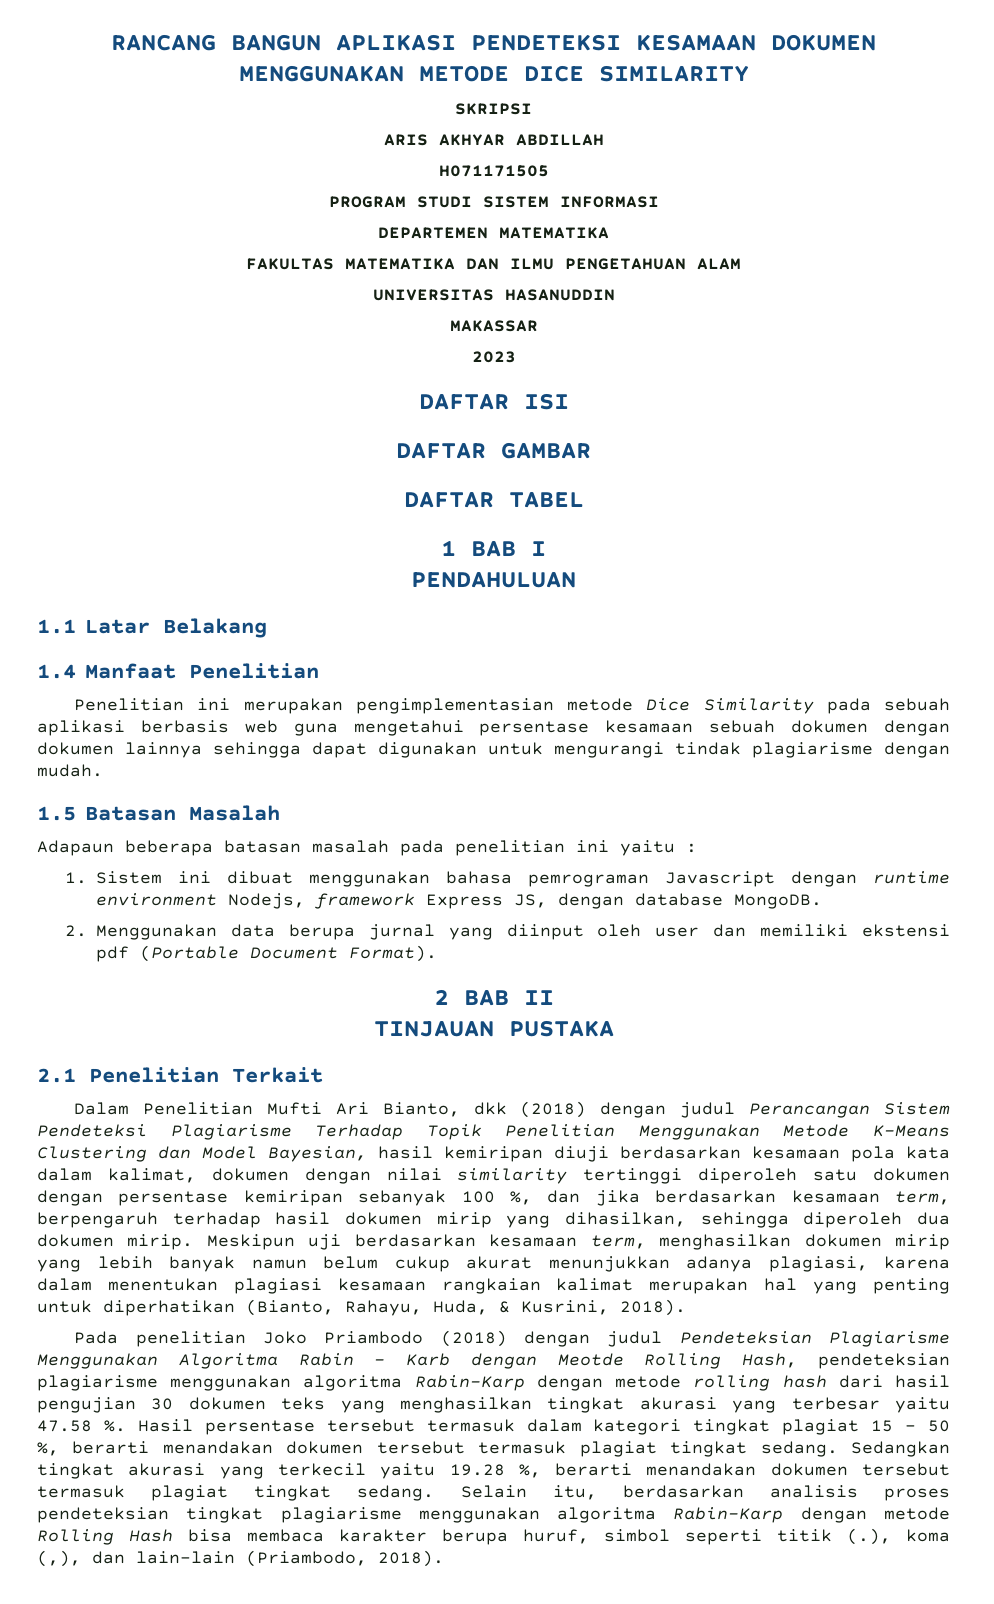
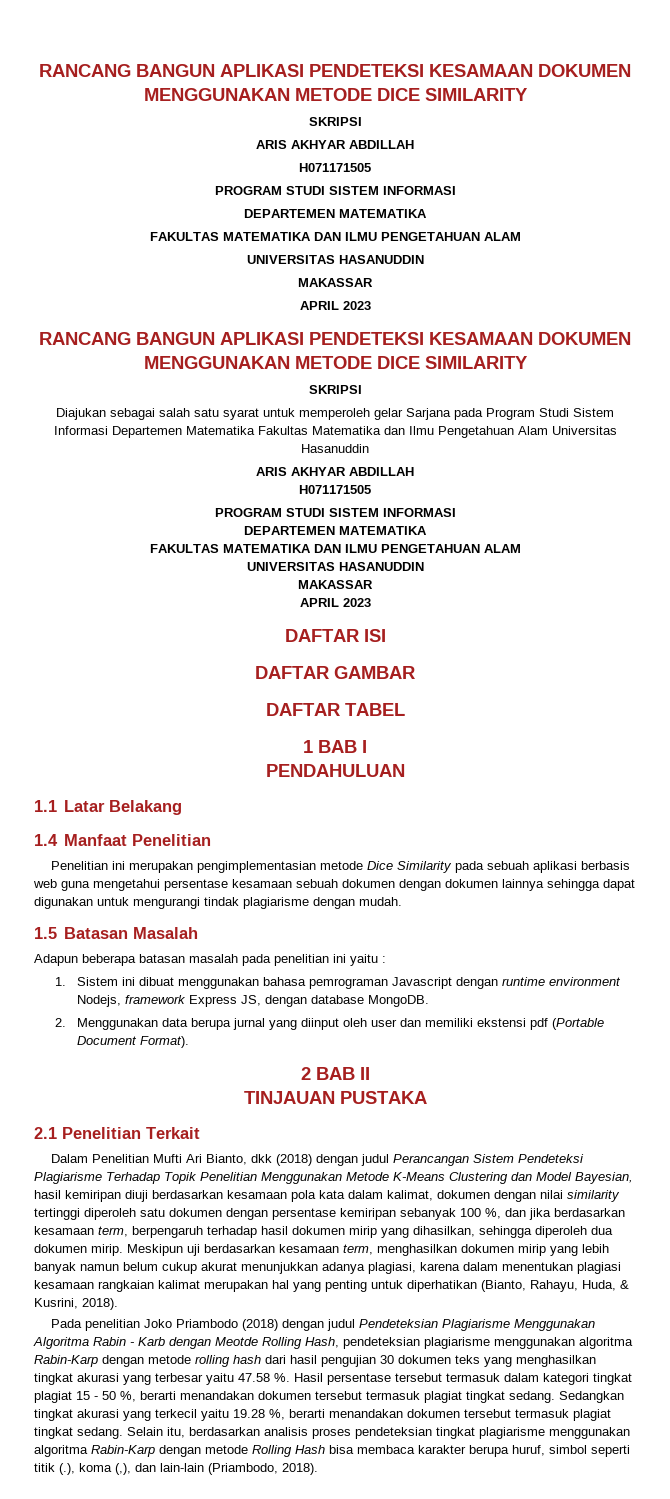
(538, 326) none -> [299,301,371,310] [39,332,631,345] [143,356,528,369] [308,385,362,394] [56,408,614,420] [53,426,617,438] [301,444,369,453] [256,467,414,476] [299,485,371,494] [214,508,456,517] [244,526,427,535] [149,544,521,553] [246,562,424,571] [298,580,373,589] [299,598,339,607] APRIL 2023 // RANCANG BANGUN APLIKASI PENDETEKSI KESAMAAN DOKUMEN MENGGUNAKAN METODE DICE SIMILARITY // SKRIPSI // Diajukan sebagai salah satu syarat untuk memperoleh gelar Sarjana pada Program Studi Sistem Informasi Departemen Matematika Fakultas Matematika dan Ilmu Pengetahuan Alam Universitas Hasanuddin // ARIS AKHYAR ABDILLAH // H071171505 // PROGRAM STUDI SISTEM INFORMASI // DEPARTEMEN MATEMATIKA // FAKULTAS MATEMATIKA DAN ILMU PENGETAHUAN ALAM // UNIVERSITAS HASANUDDIN // MAKASSAR // APRIL
[37,840,114,856] Adapaun -> [34,954,78,966] Adapun

